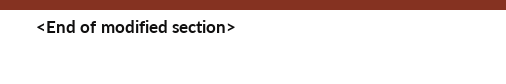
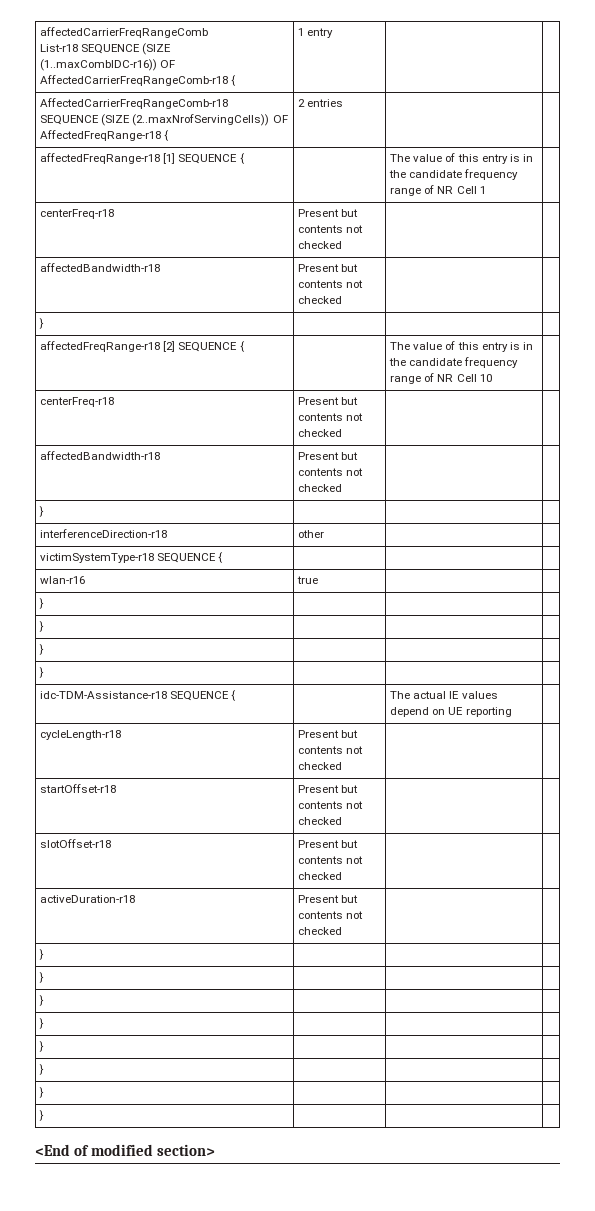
(36, 26) none -> [40,27,209,38] [40,43,172,55] [40,59,176,71] [40,75,237,86] [298,28,334,38] [40,98,229,109] [40,114,288,126] [40,130,170,141] [298,99,344,107] [40,153,245,164] [390,153,533,164] [389,169,519,180] [390,185,486,196] [40,209,115,219] [298,209,359,217] [298,225,364,233] [298,241,343,249] [40,263,161,272] [298,264,359,272] [298,280,364,288] [298,296,343,304] [39,318,45,329] [40,341,245,352] [390,341,533,352] [389,357,519,368] [390,373,492,384] [40,397,115,407] [298,397,359,405] [298,413,364,421] [298,429,343,437] [40,451,161,460] [298,452,359,460] [298,468,364,476] [298,484,343,492] [39,506,45,517] [40,529,168,538] [298,530,325,538] [40,552,224,563] [40,576,86,584] [297,576,319,584] [39,598,45,609] [39,621,45,632] [39,644,45,655] [39,667,45,678] [40,690,237,701] [390,691,498,699] [390,707,512,717] [40,730,122,740] [298,730,359,738] [298,746,364,754] [298,762,343,770] [40,784,117,793] [298,785,359,793] [298,801,364,809] [298,817,343,825] [40,839,112,848] [298,840,359,848] [298,856,364,864] [298,872,343,880] [40,895,136,903] [298,895,359,903] [298,911,364,919] [298,927,343,935] [39,949,45,960] [39,972,45,983] [39,995,45,1006] [39,1018,45,1029] [39,1041,45,1052] [39,1064,45,1075] [39,1087,45,1098] [39,1110,45,1121] affectedCarrierFreqRangeComb // List-r18 SEQUENCE (SIZE (1..maxCombIDC-r16)) OF AffectedCarrierFreqRangeComb-r18 { | 1 entry | | // AffectedCarrierFreqRangeComb-r18 SEQUENCE (SIZE (2..maxNrofServingCells)) OF AffectedFreqRange-r18 { | 2 entries | | // affectedFreqRange-r18 [1] SEQUENCE { | | The value of this entry is in the candidate frequency range of NR Cell 1 | // centerFreq-r18 | Present but contents not checked | | // affectedBandwidth-r18 | Present but contents not checked | | // } | | | // affectedFreqRange-r18 [2] SEQUENCE { | | The value of this entry is in the candidate frequency range of NR Cell 10 | // centerFreq-r18 | Present but contents not checked | | // affectedBandwidth-r18 | Present but contents not checked | | // } | | | // interferenceDirection-r18 | other | | // victimSystemType-r18 SEQUENCE { | | | // wlan-r16 | true | | // } | | | // } | | | // } | | | // } | | | // idc-TDM-Assistance-r18 SEQUENCE { | | The actual IE values depend on UE reporting | // cycleLength-r18 | Present but contents not checked | | // startOffset-r18 | Present but contents not checked | | // slotOffset-r18 | Present but contents not checked | | // activeDuration-r18 | Present but contents not checked | | // } | | | // } | | | // } | | | // } | | | // } | | | // } | | | // } | | | // } | | | //

